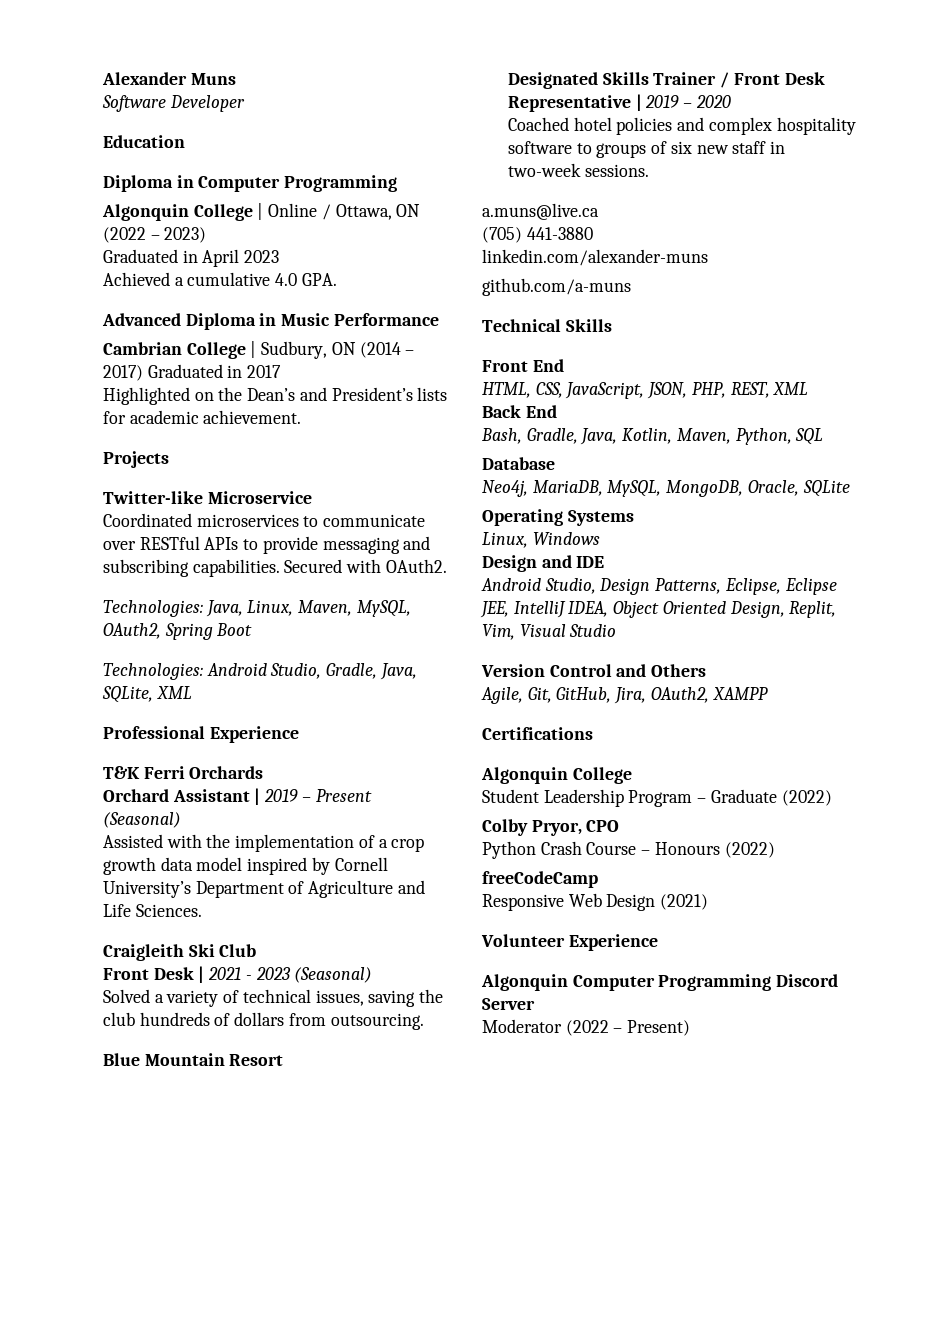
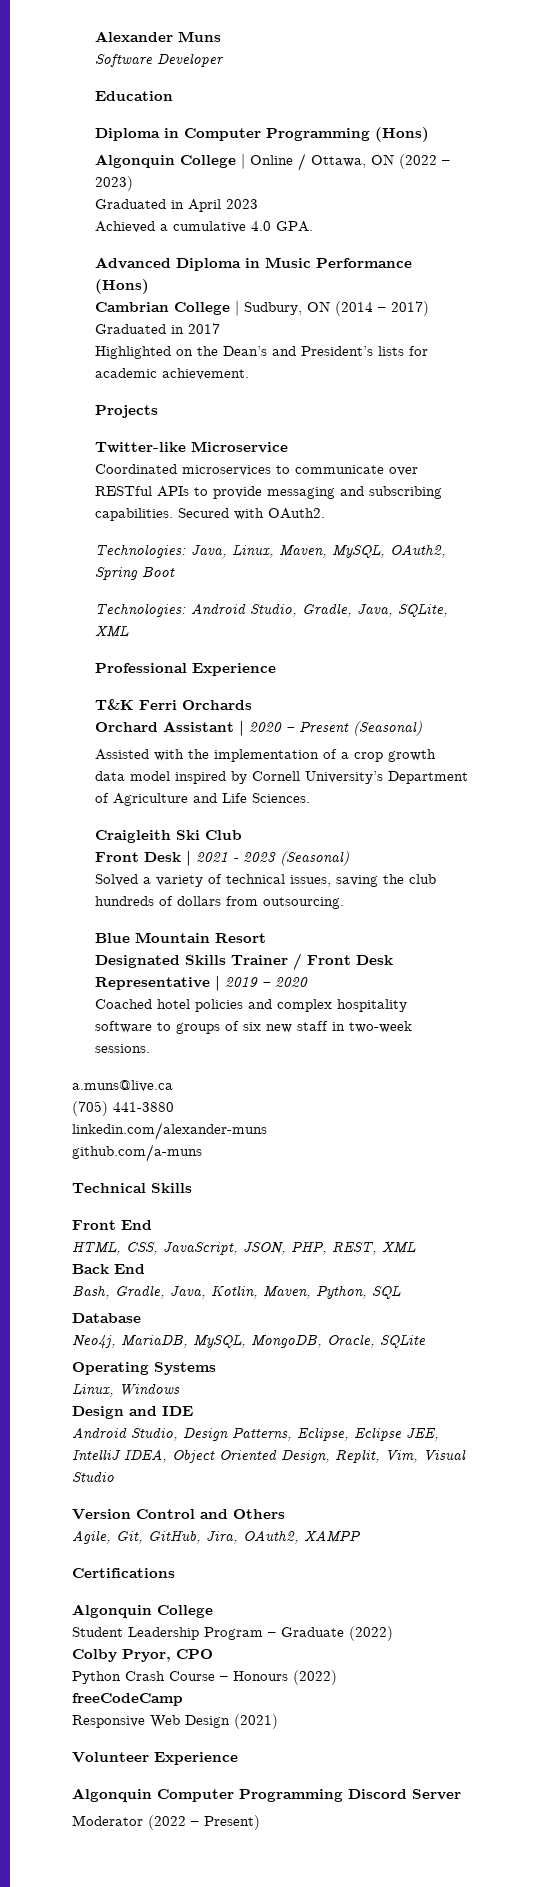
(398, 183) none -> [374,127,429,142] (Hons)
(439, 319) none -> [94,279,149,294] (Hons)
[264,789,299,802] 2019 -> [248,722,282,732] 2020

